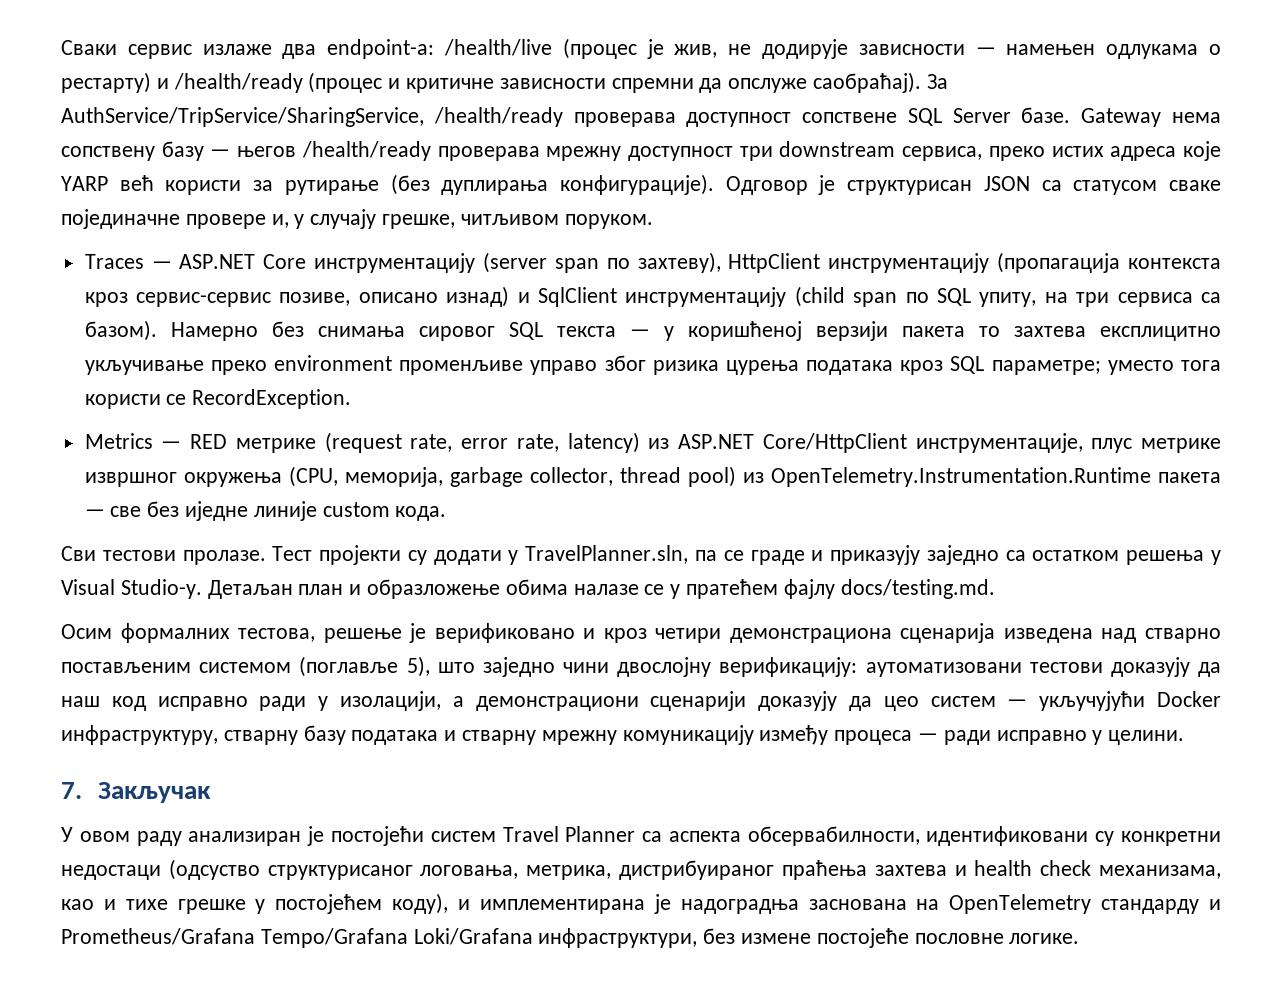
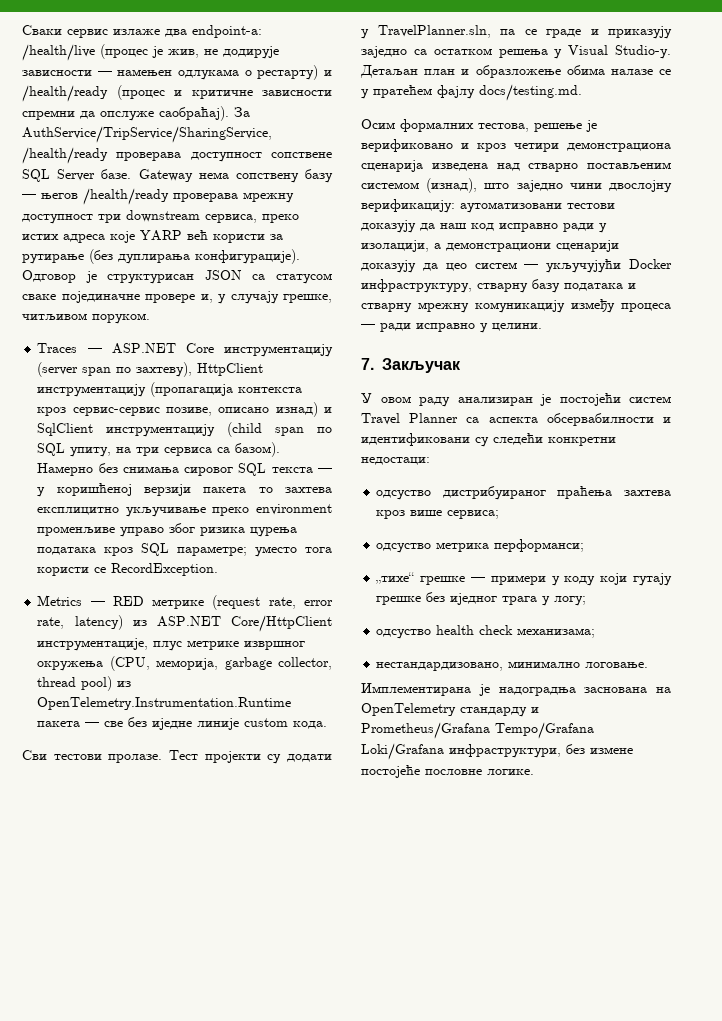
[299,656,430,677] (поглавље 5), -> [426,178,478,193] (изнад),
[747,826,1221,846] [61,859,1222,880] [61,893,645,914] обсервабилности, идентификовани су конкретни недостаци (одсуство структурисаног логовања, метрика, дистрибуираног праћења захтева и health check механизама, као и тихе грешке у постојећем коду), и имплементирана -> [546,413,671,426] [361,433,616,447] [361,457,430,465] [376,486,671,500] [376,510,500,519] [376,539,585,553] [376,572,672,586] [376,592,587,606] [376,625,596,639] [376,661,649,671] [361,683,471,696] обсервабилности и идентификовани су следећи конкретни недостаци: // одсуство дистрибуираног праћења захтева кроз више сервиса; // одсуство метрика перформанси; // „тихе“ грешке — примери у коду који гутају грешке без иједног трага у логу; // одсуство health check механизама; // нестандардизовано, минимално логовање. // Имплементирана

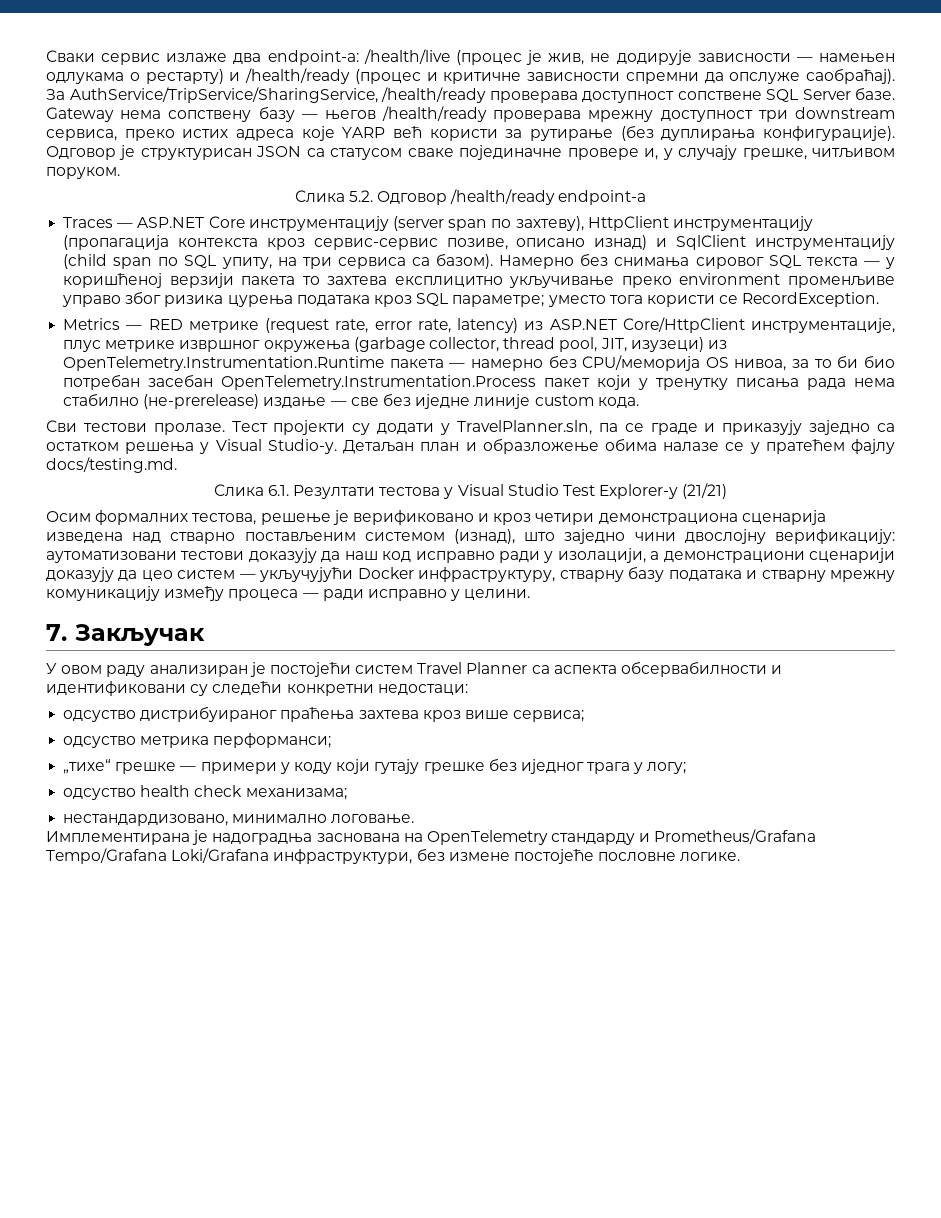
(150, 318) none -> [294,189,647,205] // Слика 5.2. Одговор /health/ready endpoint-а
[109,656,332,671] [37,676,132,691] [37,697,292,710] [37,721,81,727] (CPU, меморија, garbage collector, thread pool) из OpenTelemetry.Instrumentation.Runtime пакета -> [353,337,727,352] [63,355,895,371] [63,374,895,390] [63,393,327,409] (garbage collector, thread pool, JIT, изузеци) из OpenTelemetry.Instrumentation.Runtime пакета — намерно без CPU/меморија OS нивоа, за то би био потребан засебан OpenTelemetry.Instrumentation.Process пакет који у тренутку писања рада нема стабилно (не-prerelease) издање
(582, 92) none -> [213,483,728,499] // Слика 6.1. Резултати тестова у Visual Studio Test Explorer-у (21/21)

